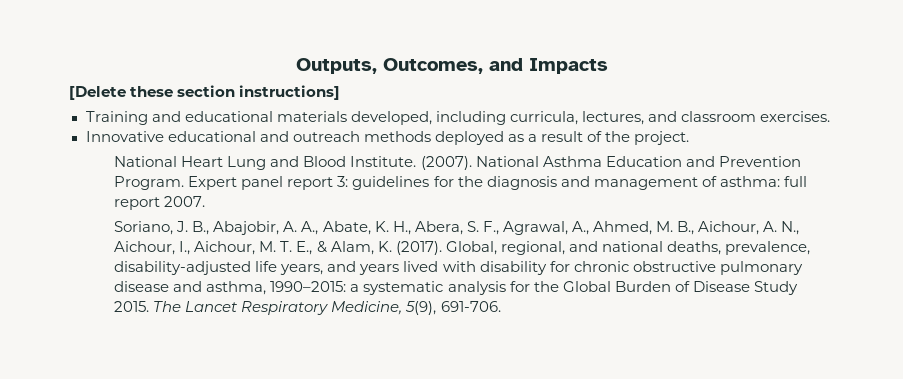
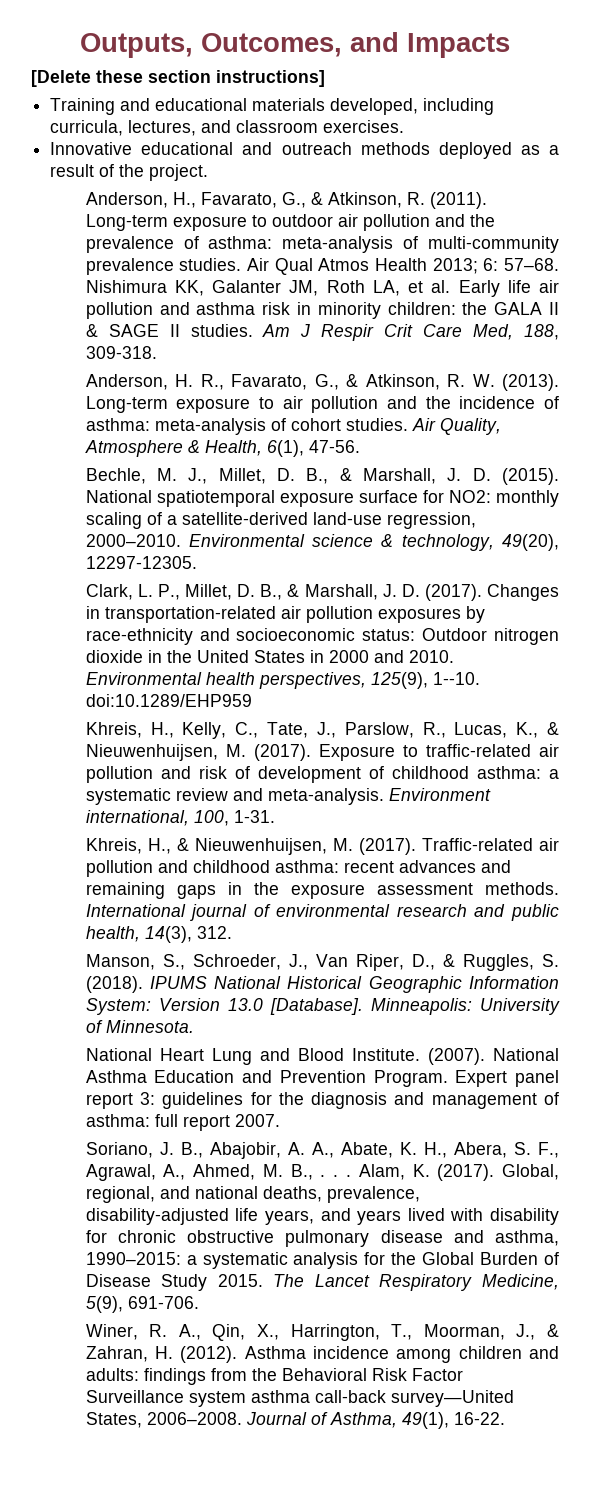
(690, 138) none -> [85,192,487,209] [85,214,495,231] [85,236,559,253] [85,258,559,275] [85,280,559,297] [85,302,559,319] [85,324,559,341] [85,346,157,359] [85,374,559,391] [85,396,559,413] [85,418,501,435] [84,440,360,457] [85,468,559,485] [85,490,559,507] [85,512,476,529] [85,534,559,551] [85,556,197,569] [85,584,559,601] [85,606,485,623] [85,628,559,645] [85,650,454,663] [85,672,480,689] [85,694,252,707] [85,722,559,739] [85,744,559,761] [85,766,559,783] [85,788,491,805] [85,810,275,826] [85,838,559,855] [85,860,511,877] [85,882,559,899] [85,904,559,921] [85,926,232,943] [85,954,559,971] [85,976,559,993] [85,998,560,1015] [85,1020,194,1033] // Anderson, H., Favarato, G., & Atkinson, R. (2011). Long-term exposure to outdoor air pollution and the prevalence of asthma: meta-analysis of multi-community prevalence studies. Air Qual Atmos Health 2013; 6: 57–68. Nishimura KK, Galanter JM, Roth LA, et al. Early life air pollution and asthma risk in minority children: the GALA II & SAGE II studies. Am J Respir Crit Care Med, 188, 309-318. // Anderson, H. R., Favarato, G., & Atkinson, R. W. (2013). Long-term exposure to air pollution and the incidence of asthma: meta-analysis of cohort studies. Air Quality, Atmosphere & Health, 6(1), 47-56. // Bechle, M. J., Millet, D. B., & Marshall, J. D. (2015). National spatiotemporal exposure surface for NO2: monthly scaling of a satellite-derived land-use regression, 2000–2010. Environmental science & technology, 49(20), 12297-12305. // Clark, L. P., Millet, D. B., & Marshall, J. D. (2017). Changes in transportation-related air pollution exposures by race-ethnicity and socioeconomic status: Outdoor nitrogen dioxide in the United States in 2000 and 2010. Environmental health perspectives, 125(9), 1--10. doi:10.1289/EHP959 // Khreis, H., Kelly, C., Tate, J., Parslow, R., Lucas, K., & Nieuwenhuijsen, M. (2017). Exposure to traffic-related air pollution and risk of development of childhood asthma: a systematic review and meta-analysis. Environment international, 100, 1-31. // Khreis, H., & Nieuwenhuijsen, M. (2017). Traffic-related air pollution and childhood asthma: recent advances and remaining gaps in the exposure assessment methods. International journal of environmental research and public health, 14(3), 312. // Manson, S., Schroeder, J., Van Riper, D., & Ruggles, S. (2018). IPUMS National Historical Geographic Information System: Version 13.0 [Database]. Minneapolis: University of Minnesota.
[698,221,800,235] [114,241,327,255] Aichour, A. N., Aichour, I., Aichour, M. T. E., & -> [320,1175,351,1177] . . .
(501, 306) none -> [85,1324,559,1341] [85,1346,559,1363] [85,1368,463,1385] [85,1390,514,1407] [85,1412,505,1429] // Winer, R. A., Qin, X., Harrington, T., Moorman, J., & Zahran, H. (2012). Asthma incidence among children and adults: findings from the Behavioral Risk Factor Surveillance system asthma call-back survey—United States, 2006–2008. Journal of Asthma, 49(1), 16-22.

